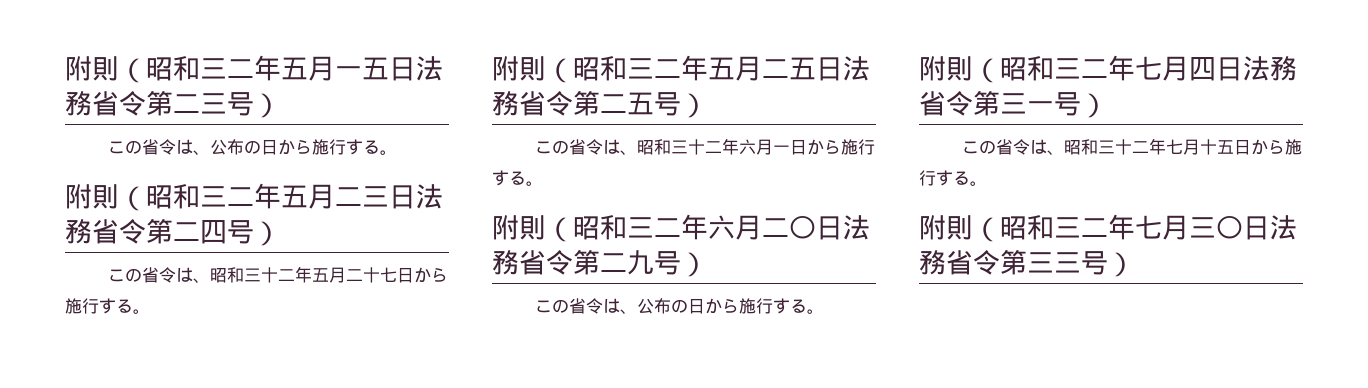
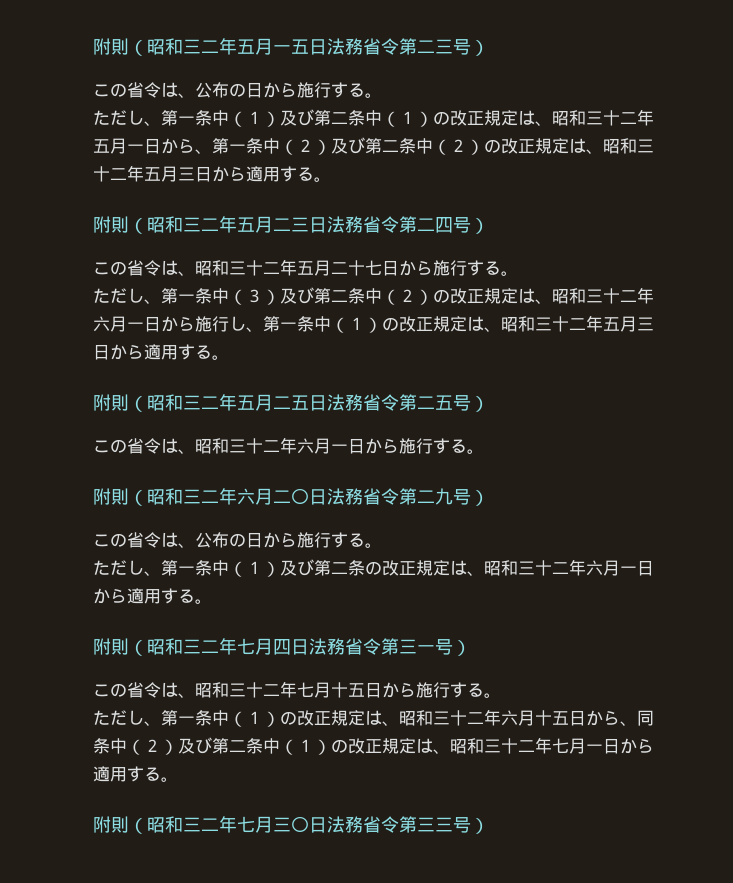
(398, 152) none -> [93,109,654,127] [93,137,654,155] [93,165,331,182] // ただし、第一条中（１）及び第二条中（１）の改正規定は、昭和三十二年五月一日から、第一条中（２）及び第二条中（２）の改正規定は、昭和三十二年五月三日から適用する。
(150, 311) none -> [93,287,654,305] [93,315,654,333] [93,344,229,360] // ただし、第一条中（３）及び第二条中（２）の改正規定は、昭和三十二年六月一日から施行し、第一条中（１）の改正規定は、昭和三十二年五月三日から適用する。
(825, 311) none -> [93,559,654,577] [93,588,212,604] // ただし、第一条中（１）及び第二条の改正規定は、昭和三十二年六月一日から適用する。
(987, 183) none -> [93,709,654,727] [93,737,654,755] [93,766,178,782] // ただし、第一条中（１）の改正規定は、昭和三十二年六月十五日から、同条中（２）及び第二条中（１）の改正規定は、昭和三十二年七月一日から適用する。

